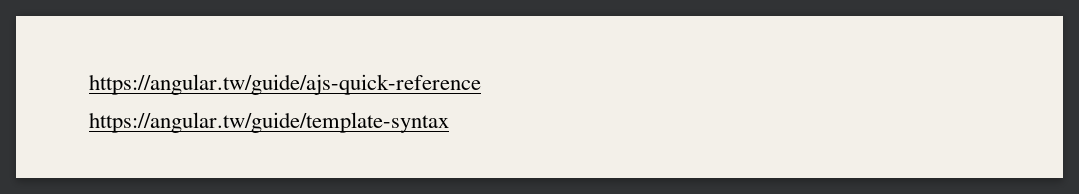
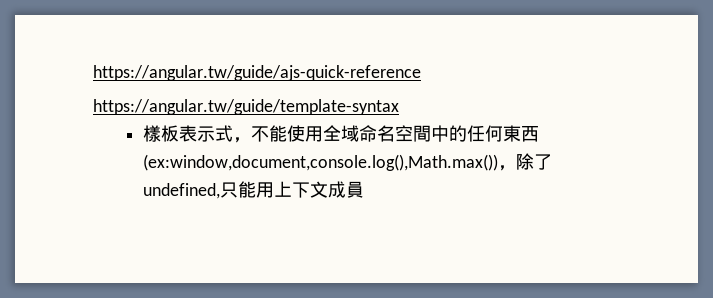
(449, 122) none -> [142,125,539,143] [142,153,552,171] [142,181,364,199] // 樣板表示式，不能使用全域命名空間中的任何東西(ex:window,document,console.log(),Math.max())，除了undefined,只能用上下文成員

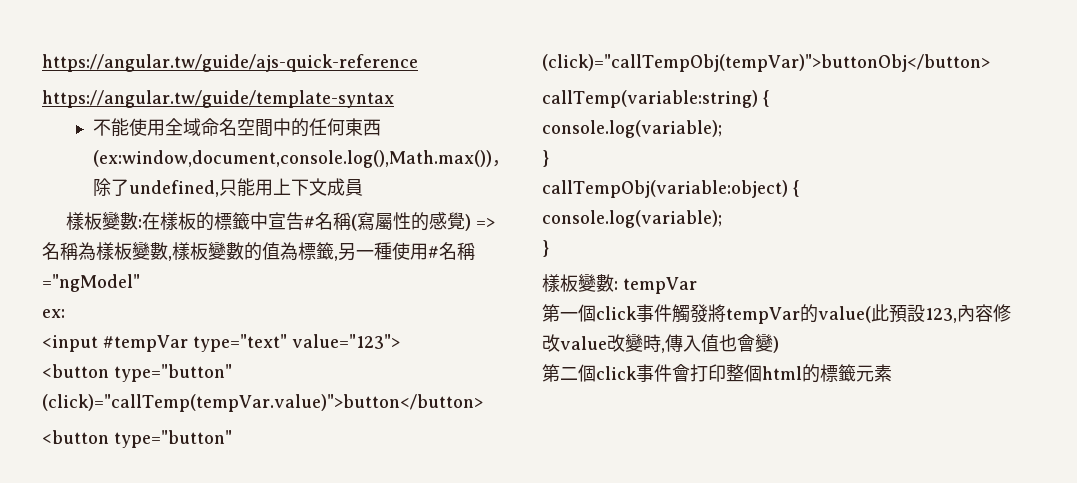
[142,125,251,143] 樣板表示式， -> (394, 99) none
(364, 189) none -> [65,211,495,231] [42,241,475,261] [42,274,140,292] [42,309,65,318] [42,334,400,352] [42,364,232,382] [42,394,483,412] [42,430,232,448] [542,54,990,72] [542,90,770,108] [542,120,722,138] [542,150,549,167] [542,180,800,198] [542,210,722,228] [542,240,549,257] [542,273,697,294] [542,304,1011,324] [542,333,779,353] [542,364,892,383] // 樣板變數:在樣板的標籤中宣告#名稱(寫屬性的感覺) =>名稱為樣板變數,樣板變數的值為標籤,另一種使用#名稱="ngModel" // ex: // <input #tempVar type="text" value="123"> // <button type="button" (click)="callTemp(tempVar.value)">button</button> // <button type="button" (click)="callTempObj(tempVar)">buttonObj</button> // callTemp(variable:string) { // console.log(variable); // } // callTempObj(variable:object) { // console.log(variable); // } // 樣板變數: tempVar // 第一個click事件觸發將tempVar的value(此預設123,內容修改value改變時,傳入值也會變) // 第二個click事件會打印整個html的標籤元素

